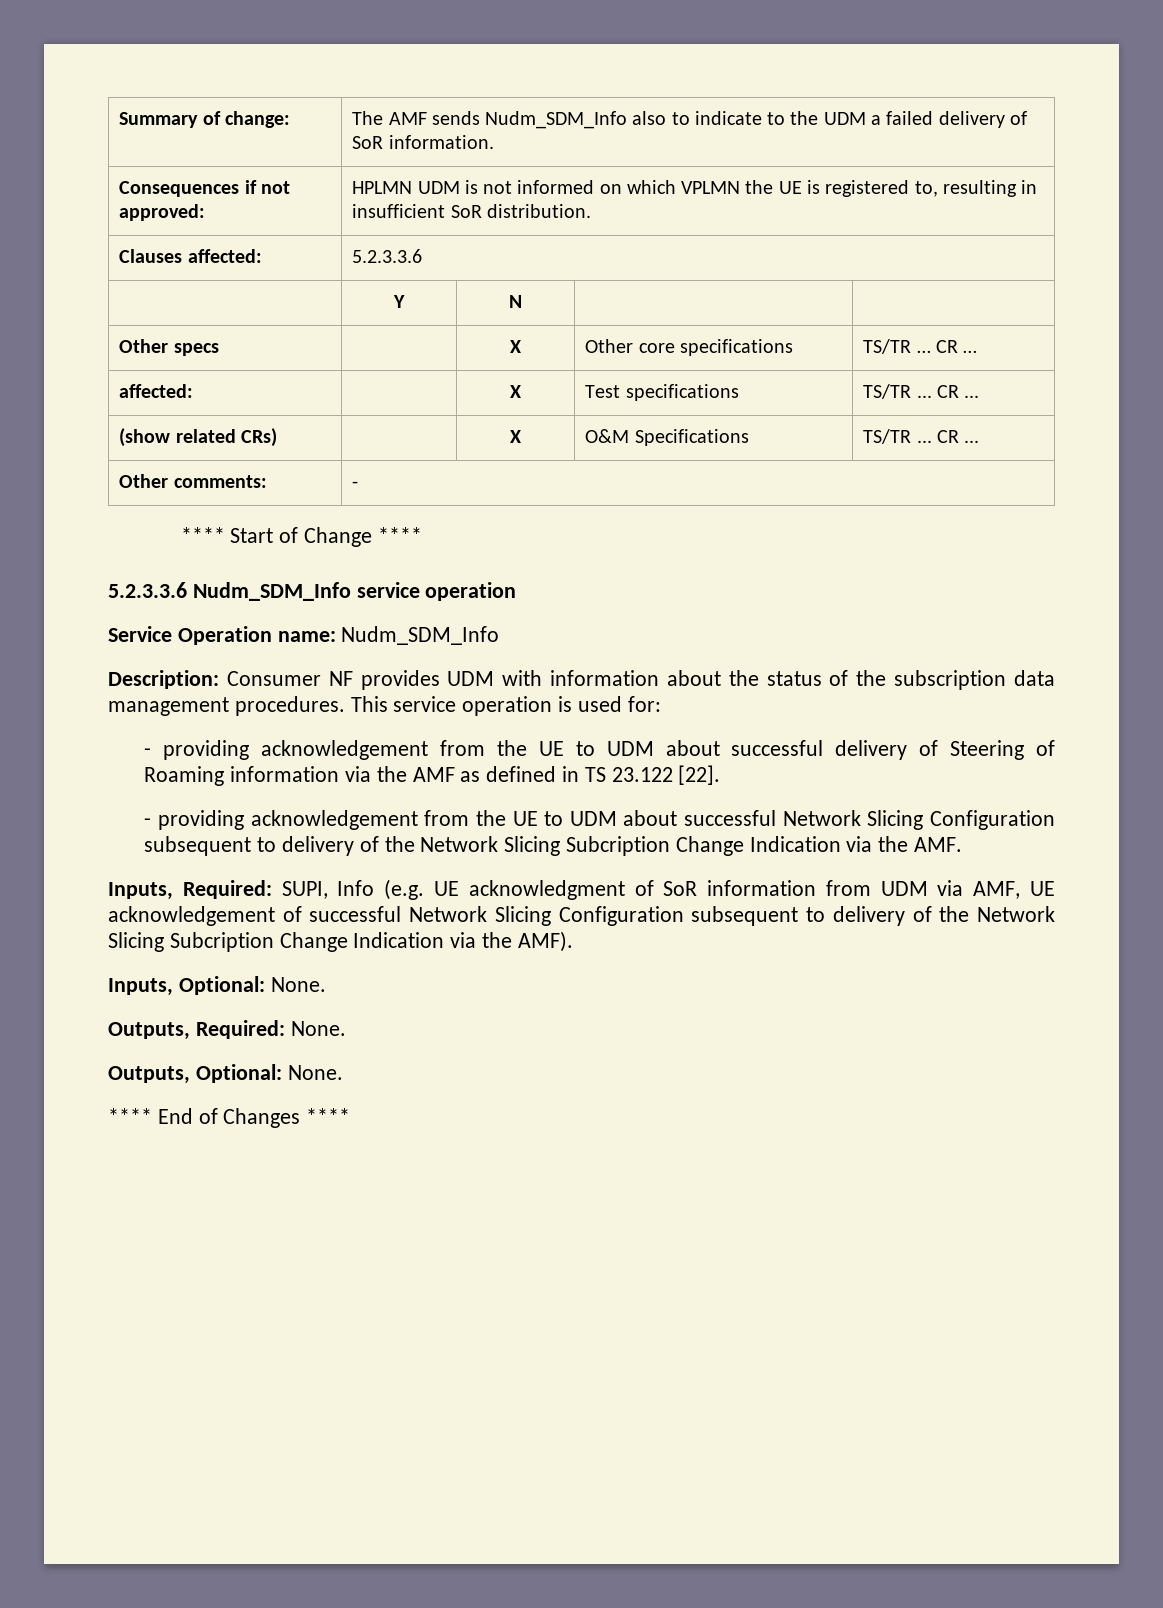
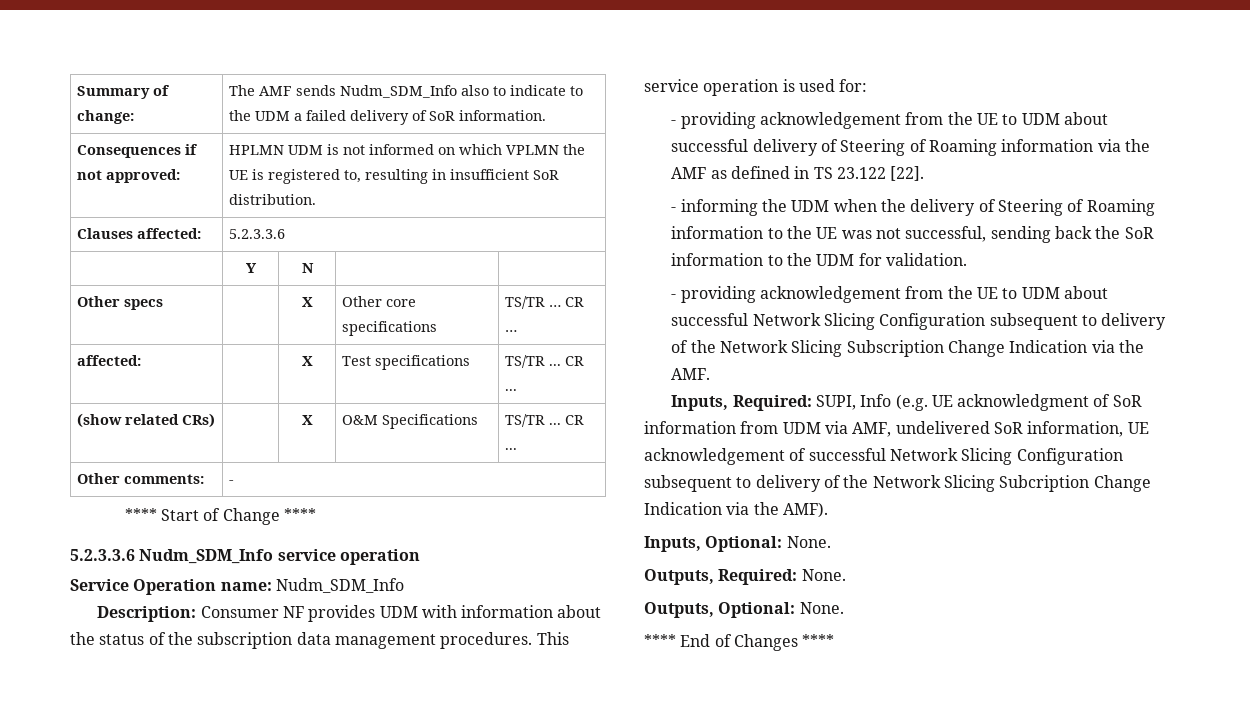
(721, 775) none -> [671,199,1155,216] [671,226,1154,243] [671,253,967,266] // - informing the UDM when the delivery of Steering of Roaming information to the UE was not successful, sending back the SoR information to the UDM for validation.
[565,836,670,856] Subcription -> [846,340,944,357] Subscription
(1021, 890) none -> [895,421,1124,437] undelivered SoR information,

